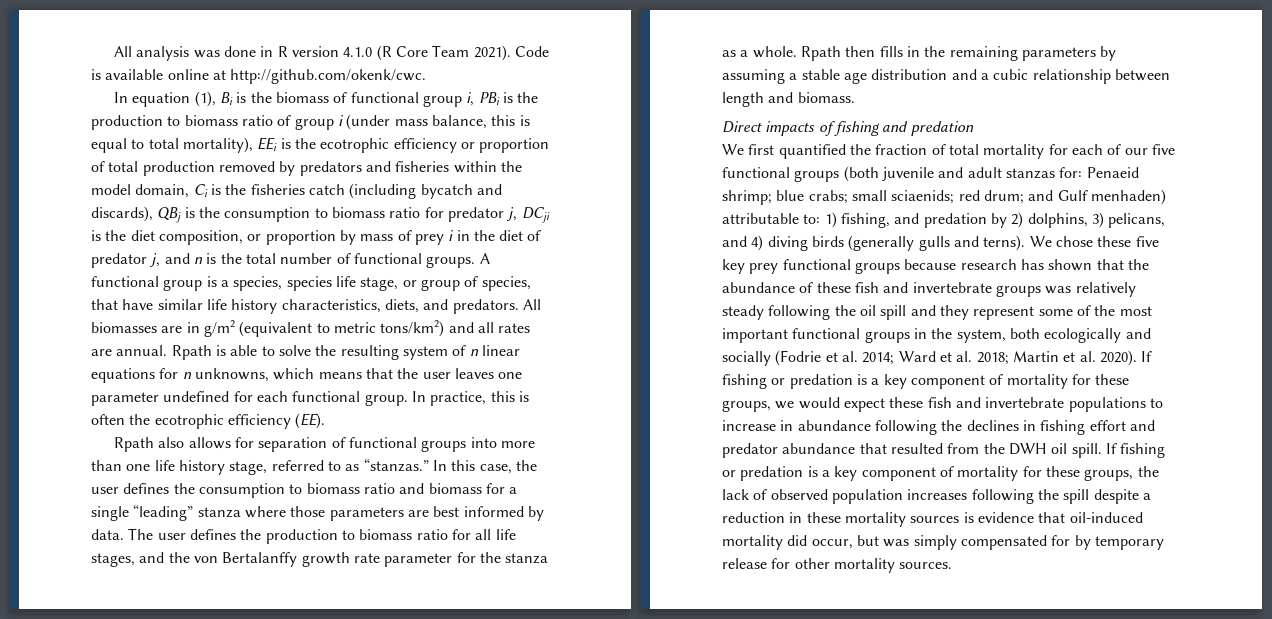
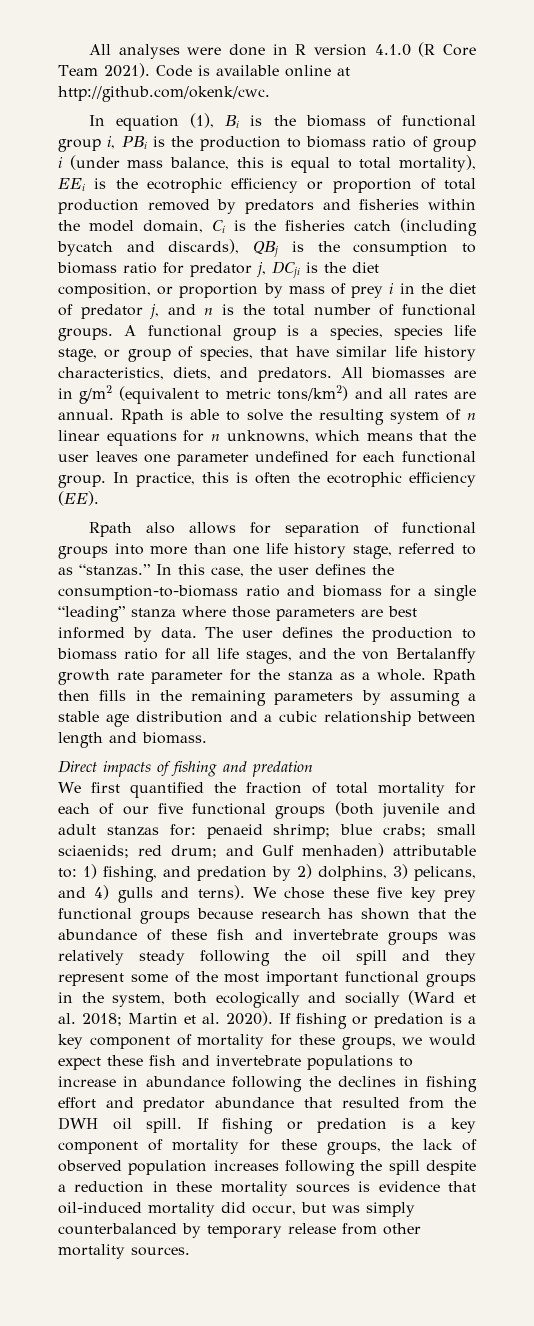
[114,46,220,61] All analysis was -> [88,44,222,59] All analyses were
[198,483,360,498] consumption to biomass -> [58,585,238,600] consumption-to-biomass
[1086,167,1139,178] Penaeid -> [206,824,263,839] penaeid
[767,235,915,251] diving birds (generally -> (110, 892) none
[775,350,936,366] (Fodrie et al. 2014; Ward -> [408,990,456,1005] (Ward
[960,535,1071,550] compensated for -> [58,1223,177,1235] counterbalanced
[771,558,791,569] for -> [342,1223,377,1235] from

